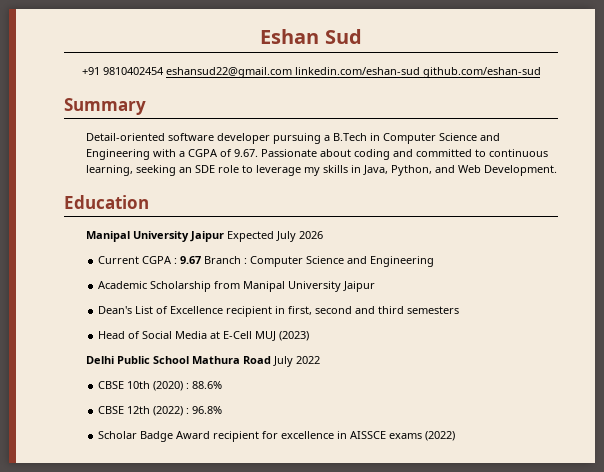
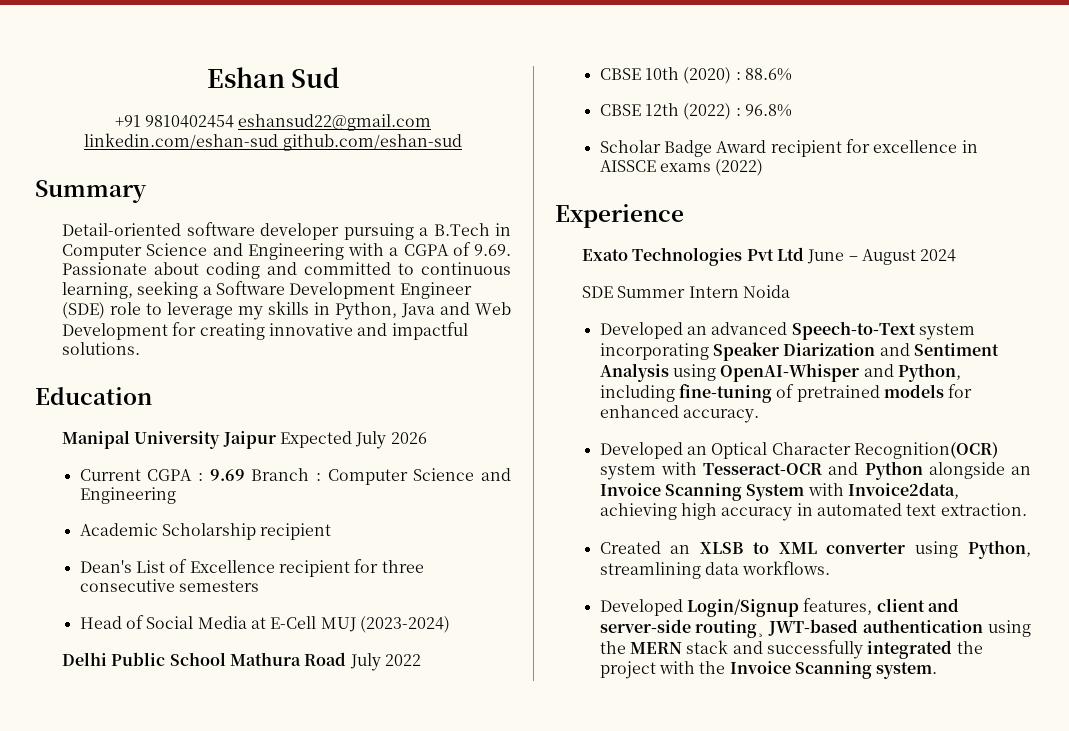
[233,149,258,157] 9.67. -> [474,244,511,256] 9.69.
[178,165,215,173] an SDE -> [202,281,472,299] [62,302,106,319] a Software Development Engineer (SDE)
[362,165,557,176] Java, Python, and Web Development. -> [335,302,511,320] [62,322,468,340] [62,342,141,355] Python, Java and Web Development for creating innovative and impactful solutions.
[179,256,201,264] 9.67 -> [209,469,245,481] 9.69
[213,281,375,292] from Manipal University Jaipur -> [260,523,332,540] recipient
[274,306,404,315] in first, second and third -> [354,559,424,573] [79,579,175,592] for three consecutive
[278,331,309,341] (2023) -> [359,616,450,633] (2023-2024)
(455, 436) none -> [555,204,684,228] [582,247,957,266] [582,285,790,298] [599,321,975,340] [599,342,999,361] [599,363,961,382] [599,384,973,403] [599,405,759,423] [599,442,998,459] [599,461,1031,480] [599,482,959,501] [599,503,1027,521] [599,540,1031,559] [599,561,831,579] [599,598,959,617] [599,619,1031,638] [599,640,983,659] [599,661,938,679] // Experience // Exato Technologies Pvt Ltd June – August 2024 // SDE Summer Intern Noida // Developed an advanced Speech-to-Text system incorporating Speaker Diarization and Sentiment Analysis using OpenAI-Whisper and Python, including fine-tuning of pretrained models for enhanced accuracy. // Developed an Optical Character Recognition(OCR) system with Tesseract-OCR and Python alongside an Invoice Scanning System with Invoice2data, achieving high accuracy in automated text extraction. // Created an XLSB to XML converter using Python, streamlining data workflows. // Developed Login/Signup features, client and server-side routing¸ JWT-based authentication using the MERN stack and successfully integrated the project with the Invoice Scanning system.

